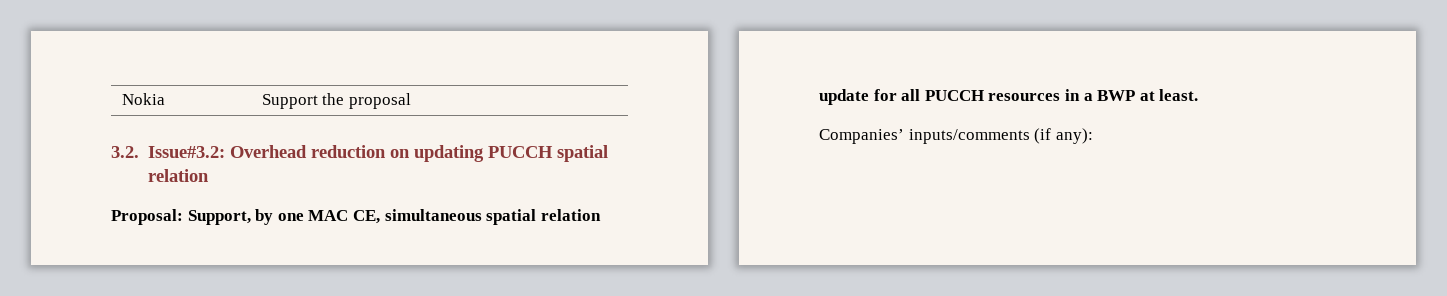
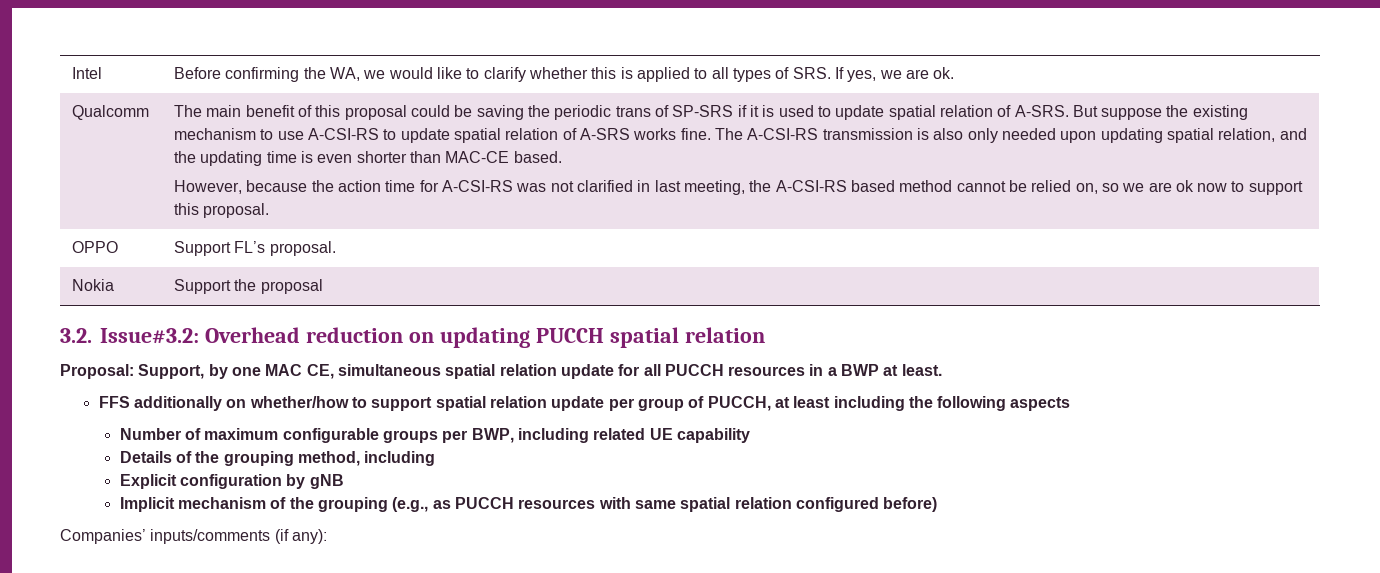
(121, 99) none -> [72,67,103,79] [174,67,955,82] [72,105,150,120] [174,105,1248,120] [174,128,1307,143] [174,151,562,166] [174,180,1303,195] [174,203,270,218] [72,241,119,253] [174,241,336,256] Intel | Before confirming the WA, we would like to clarify whether this is applied to all types of SRS. If yes, we are ok. // Qualcomm | The main benefit of this proposal could be saving the periodic trans of SP-SRS if it is used to update spatial relation of A-SRS. But suppose the existing mechanism to use A-CSI-RS to update spatial relation of A-SRS works fine. The A-CSI-RS transmission is also only needed upon updating spatial relation, and the updating time is even shorter than MAC-CE based. // However, because the action time for A-CSI-RS was not clarified in last meeting, the A-CSI-RS based method cannot be relied on, so we are ok now to support this proposal. // OPPO | Support FL’s proposal. //
(1199, 95) none -> [98,396,1071,411] [119,428,751,443] [119,451,436,466] [119,474,344,489] [119,497,938,512] // FFS additionally on whether/how to support spatial relation update per group of PUCCH, at least including the following aspects // Number of maximum configurable groups per BWP, including related UE capability // Details of the grouping method, including // Explicit configuration by gNB // Implicit mechanism of the grouping (e.g., as PUCCH resources with same spatial relation configured before)

